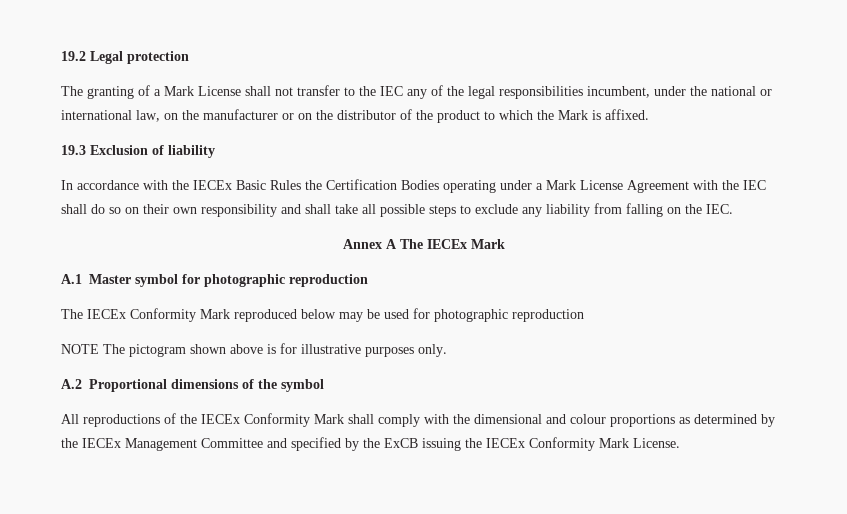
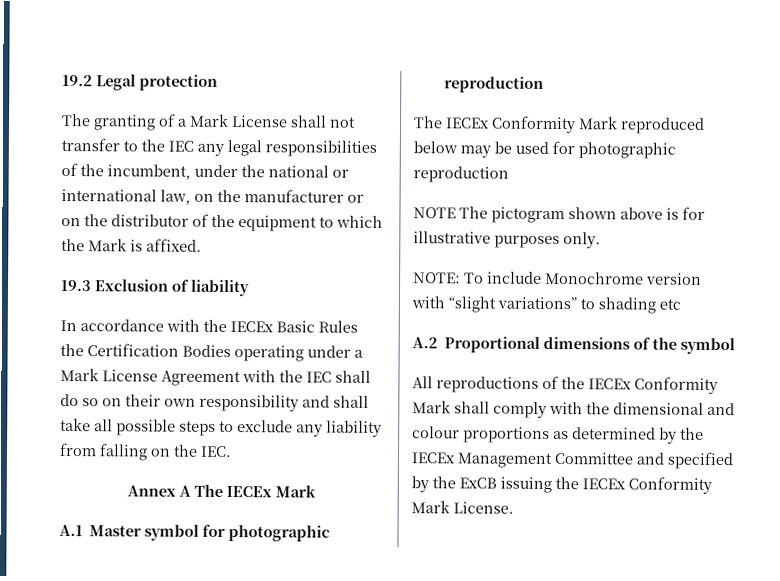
[431,85,583,99] of the legal responsibilities -> [227,140,377,157] [61,162,104,177] legal responsibilities of the
[437,110,480,123] product -> [238,215,317,232] equipment
(447, 350) none -> [413,271,702,285] [411,296,681,314] // NOTE: To include Monochrome version with “slight variations” to shading etc

